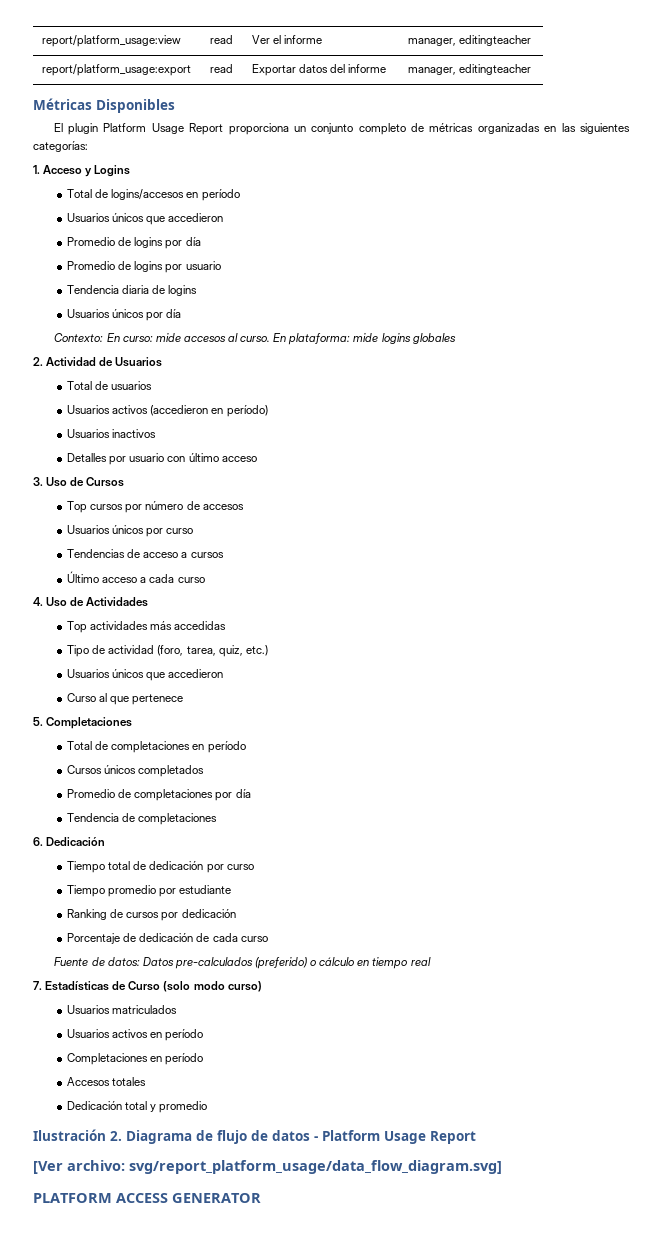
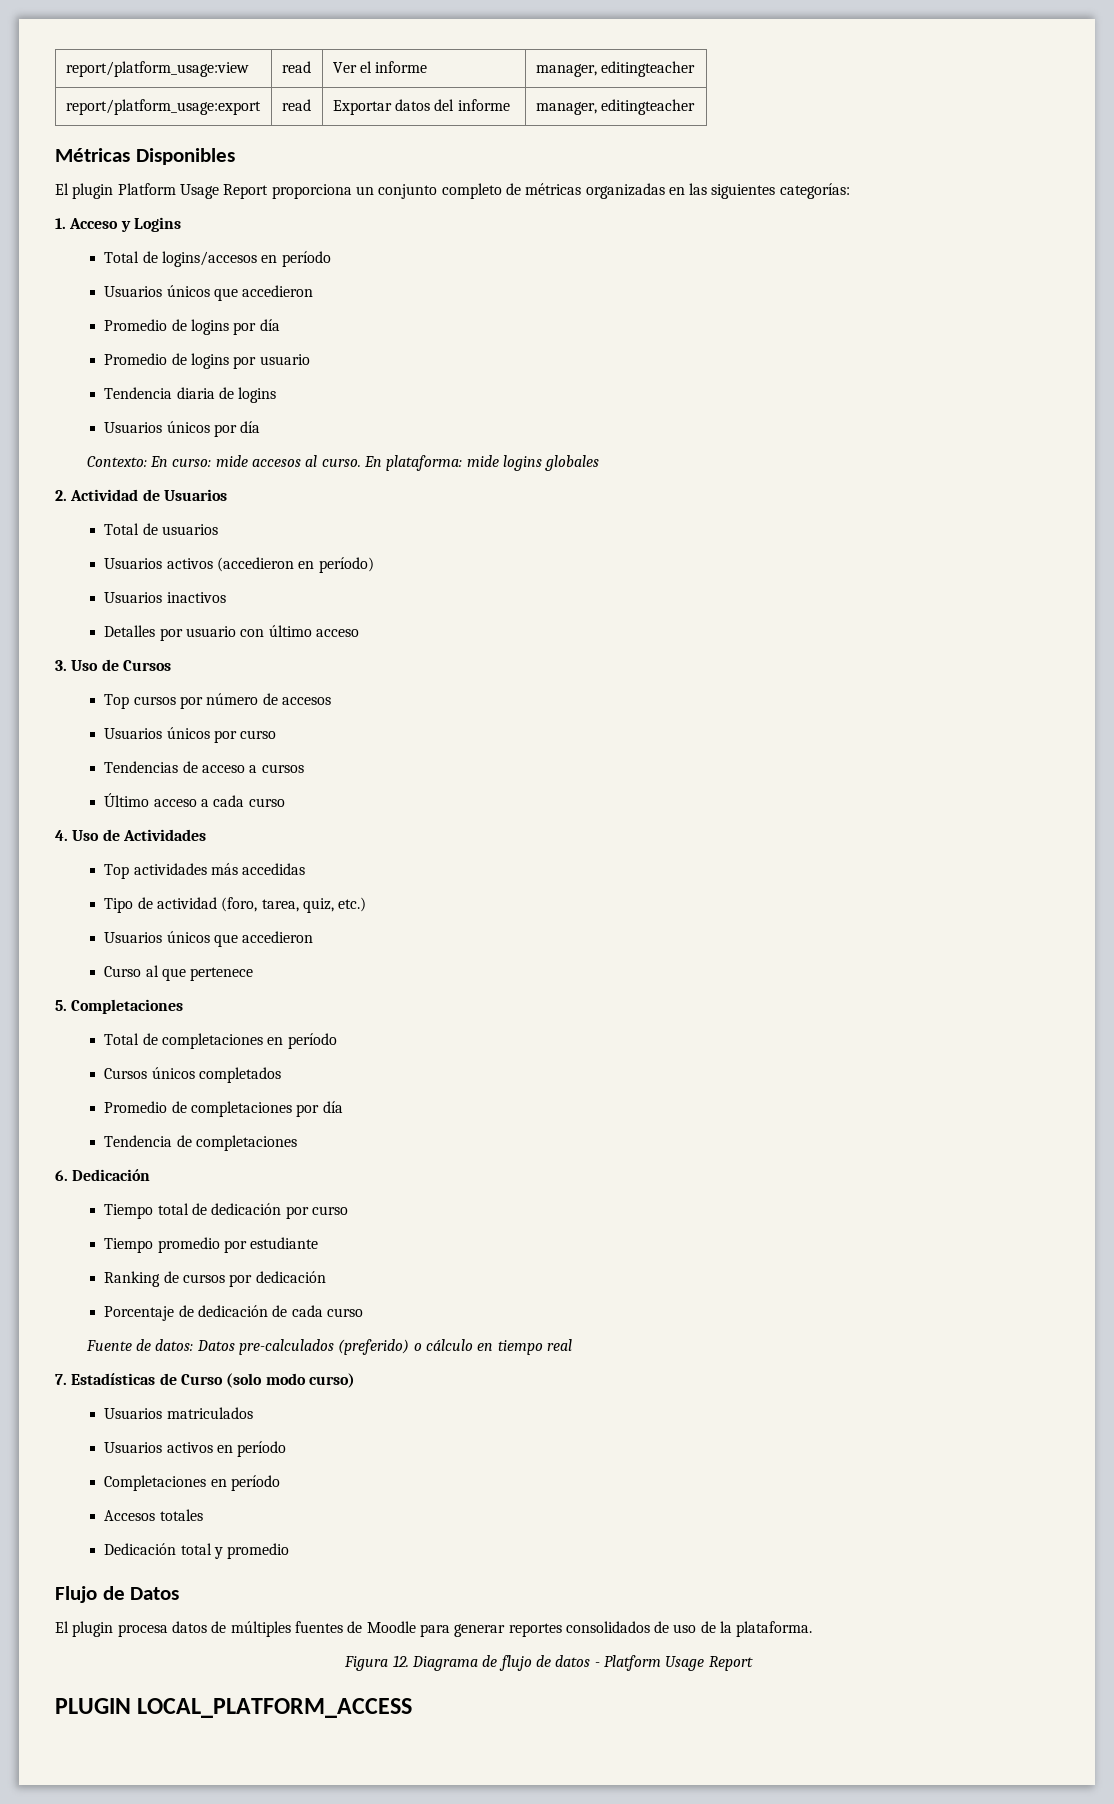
[33,1129,122,1141] Ilustración 2. -> [55,1586,180,1603] [55,1621,813,1637] [344,1655,409,1671] Flujo de Datos // El plugin procesa datos de múltiples fuentes de Moodle para generar reportes consolidados de uso de la plataforma. // Figura 12.
[33,1160,502,1174] [33,1193,261,1203] [Ver archivo: svg/report_platform_usage/data_flow_diagram.svg] // PLATFORM ACCESS GENERATOR -> [55,1698,413,1718] PLUGIN LOCAL_PLATFORM_ACCESS

